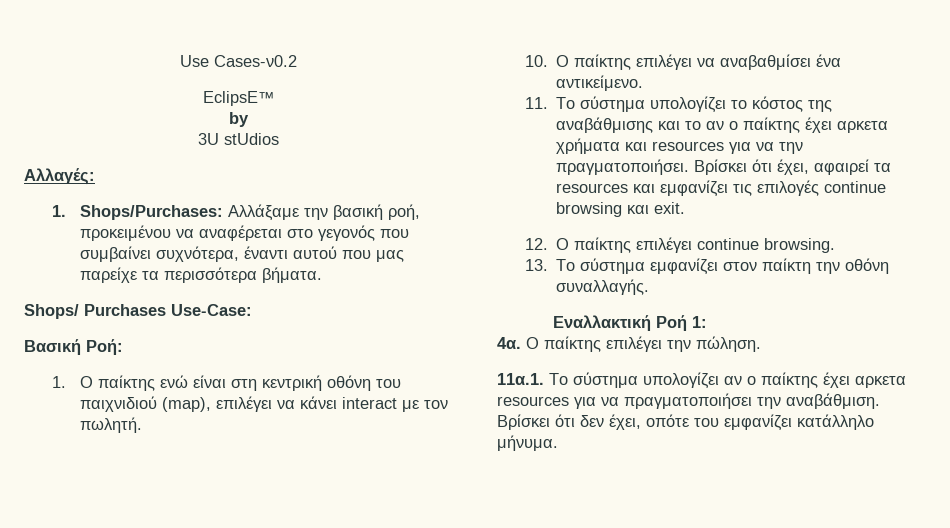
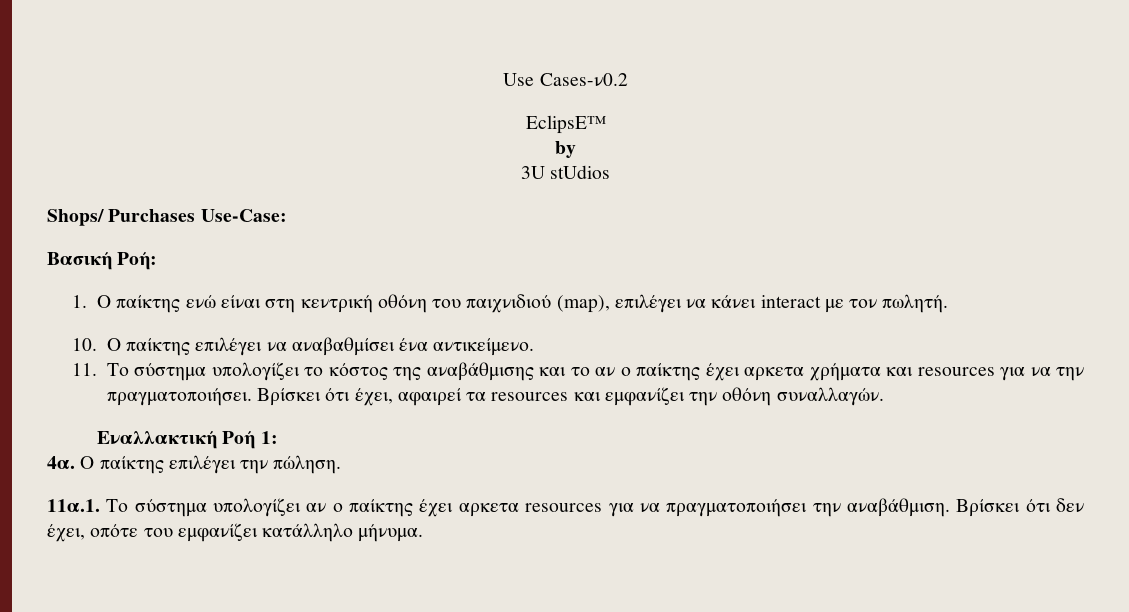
[24,168,95,185] [52,204,421,221] [80,225,410,241] [80,246,405,262] [80,267,323,283] // Αλλαγές: // 1. Shops/Purchases: Αλλάξαμε την βασική ροή, προκειμένου να αναφέρεται στο γεγονός που συμβαίνει συχνότερα, έναντι αυτού που μας παρείχε τα περισσότερα βήματα. -> (611, 172) none
[733,180,887,196] [556,202,686,217] [525,237,836,253] [525,258,812,275] τις επιλογές continue browsing και exit. // 12. Ο παίκτης επιλέγει continue browsing. // 13. Το σύστημα εμφανίζει στον παίκτη -> (685, 396) none
[556,279,650,295] συναλλαγής. -> [776,387,884,406] συναλλαγών.

